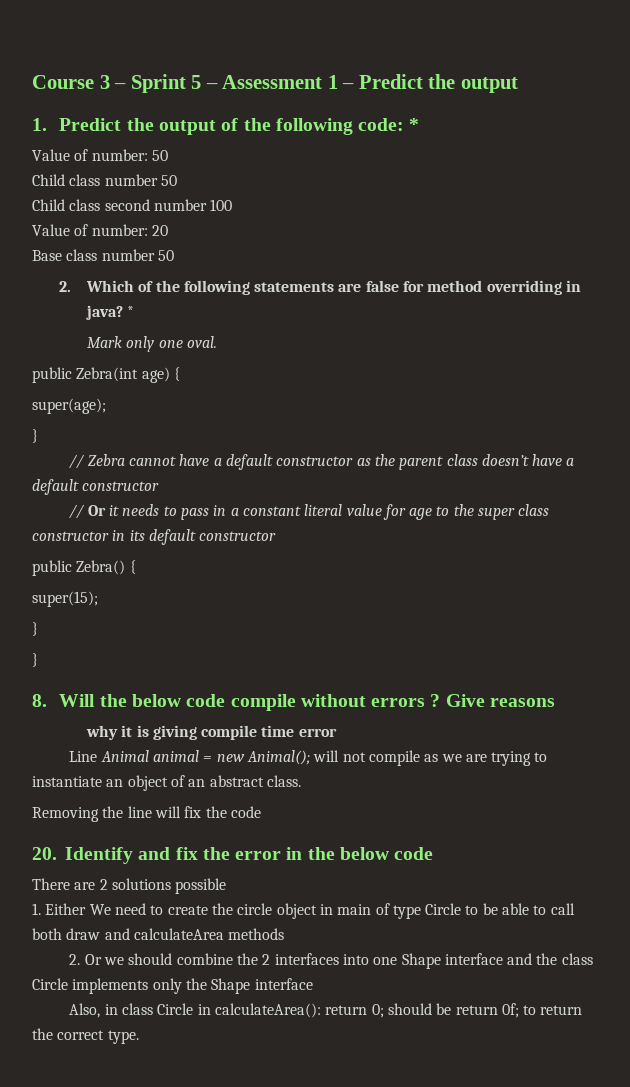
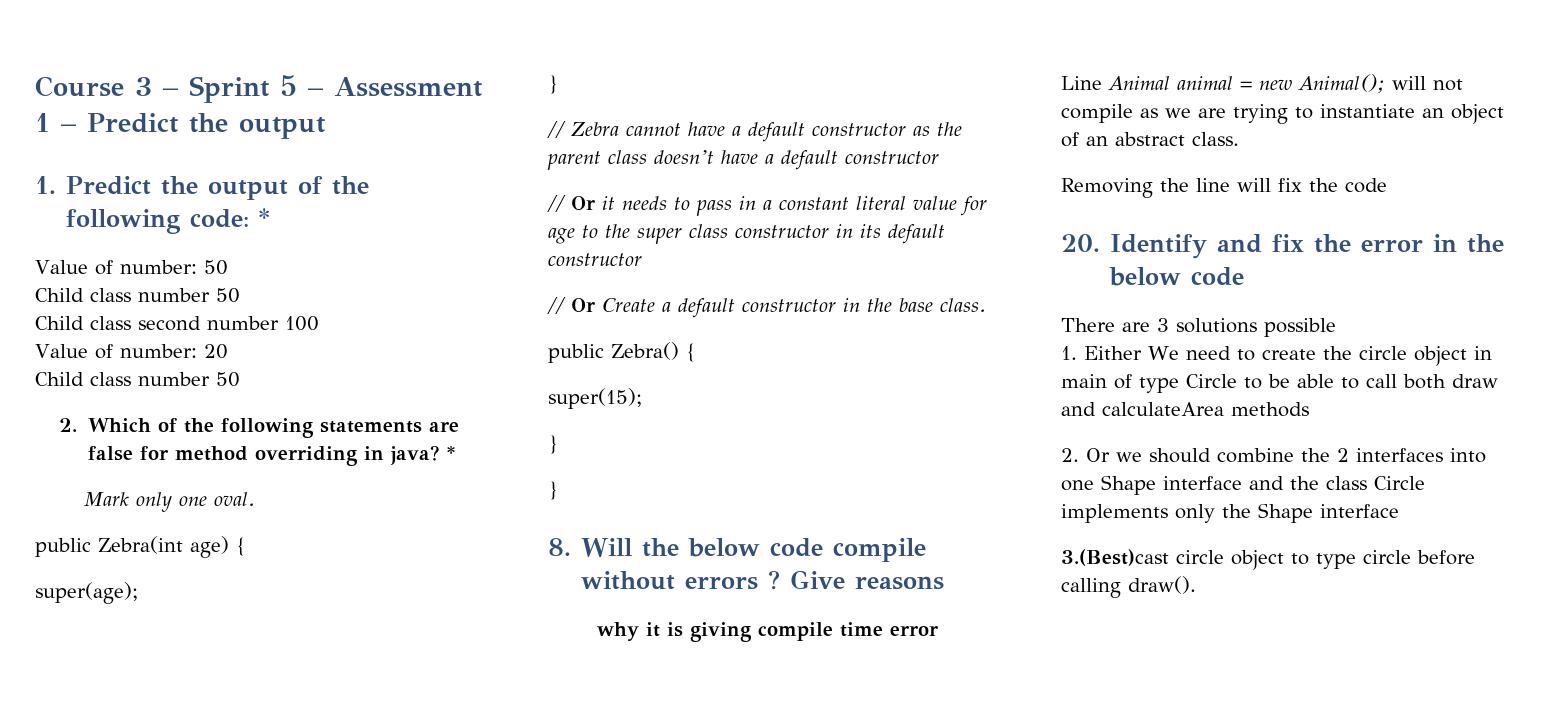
[32,250,62,261] Base -> [35,372,84,386] Child
(277, 536) none -> [547,297,986,318] // // Or Create a default constructor in the base class.
[99,879,108,890] 2 -> [1157,318,1169,332] 3
[69,1003,583,1018] [32,1028,139,1044] Also, in class Circle in calculateArea(): return 0; should be return 0f; to return the correct type. -> [1061,549,1475,570] [1061,576,1196,598] 3.(Best)cast circle object to type circle before calling draw().

